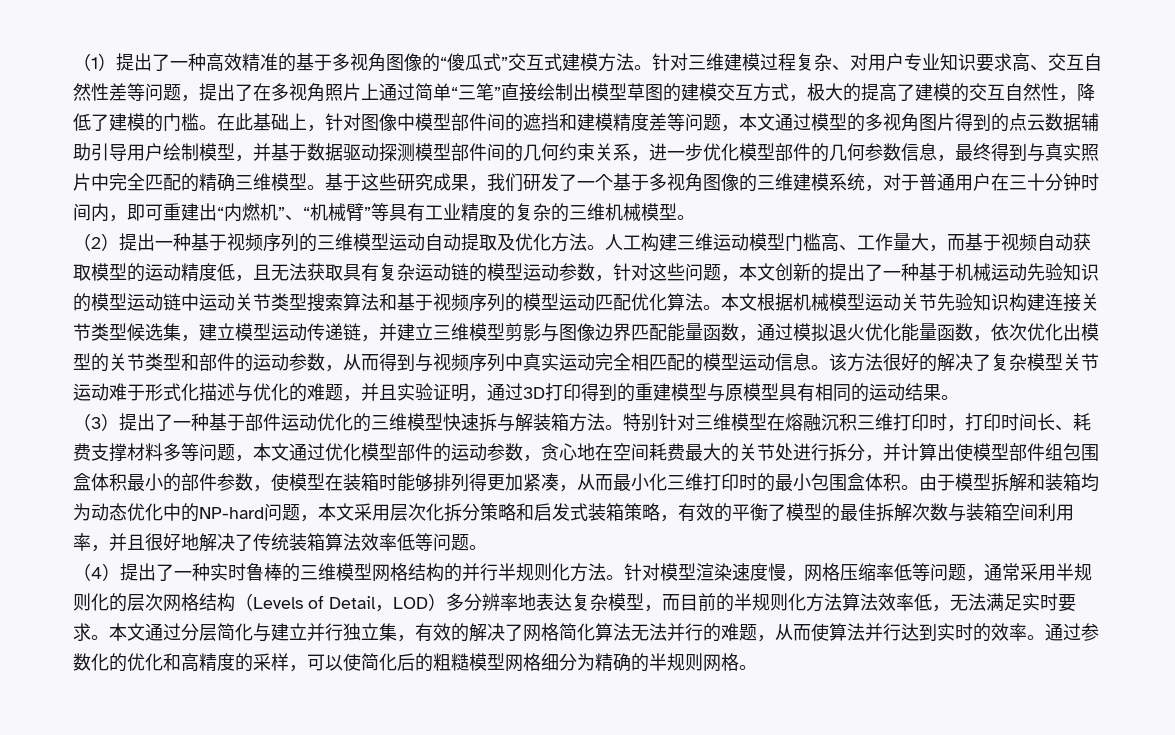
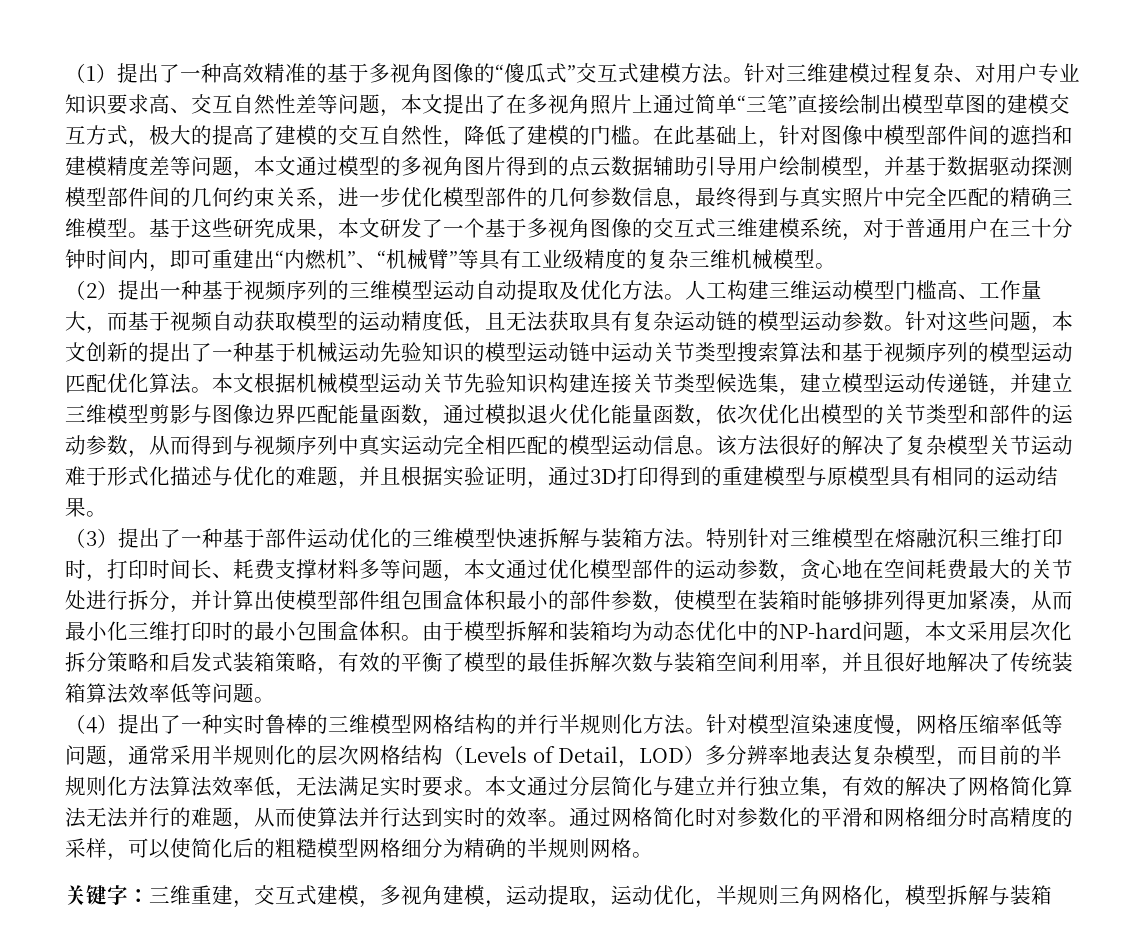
(199, 98) none -> [401,94,443,114] 本文
[487,173,523,192] 我们 -> [338,218,380,238] 本文
(757, 182) none -> [653,218,716,238] 交互式
(461, 211) none -> [563,249,584,269] 级
[551,203,569,222] 的 -> (689, 259) none
[595,275,613,282] ， -> [884,325,905,331] 。
(397, 392) none -> [401,466,443,486] 根据
[497,413,533,432] 与解 -> [559,528,601,548] 解与
[1081,623,1099,641] [73,653,181,672] 参数化的优化和 -> [611,807,989,827] 网格简化时对参数化的平滑和网格细分时
(757, 667) none -> [65,885,1052,908] // 关键字：三维重建，交互式建模，多视角建模，运动提取，运动优化，半规则三角网格化，模型拆解与装箱

